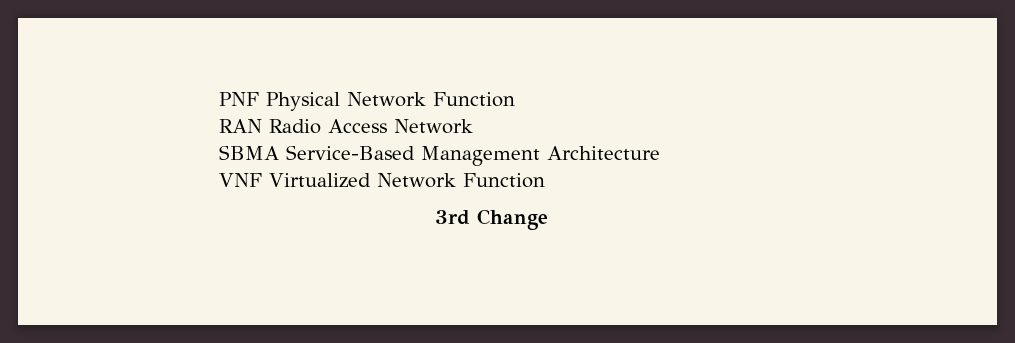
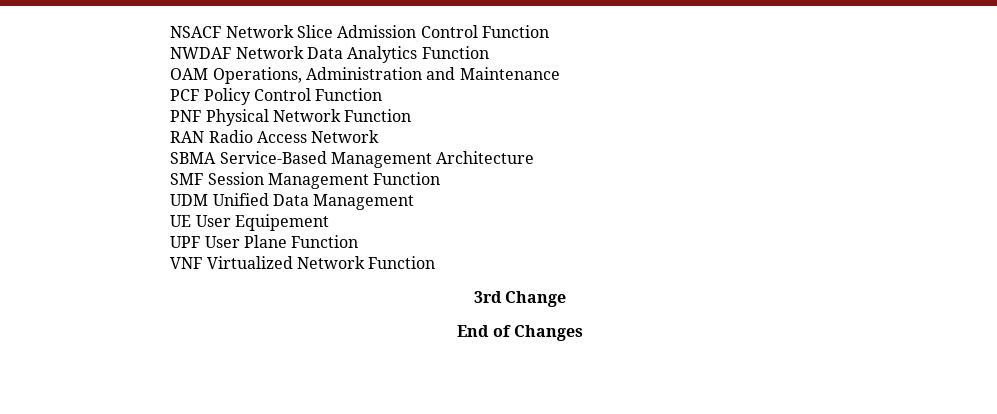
(218, 99) none -> [170,25,549,38] [170,46,489,63] [170,67,560,84] [170,88,383,105] NSACF Network Slice Admission Control Function // NWDAF Network Data Analytics Function // OAM Operations, Administration and Maintenance // PCF Policy Control Function //
(660, 153) none -> [170,172,441,189] [170,193,415,210] [170,214,329,231] [170,235,359,248] // SMF Session Management Function // UDM Unified Data Management // UE User Equipement // UPF User Plane Function
(548, 219) none -> [457,325,583,341] // End of Changes

